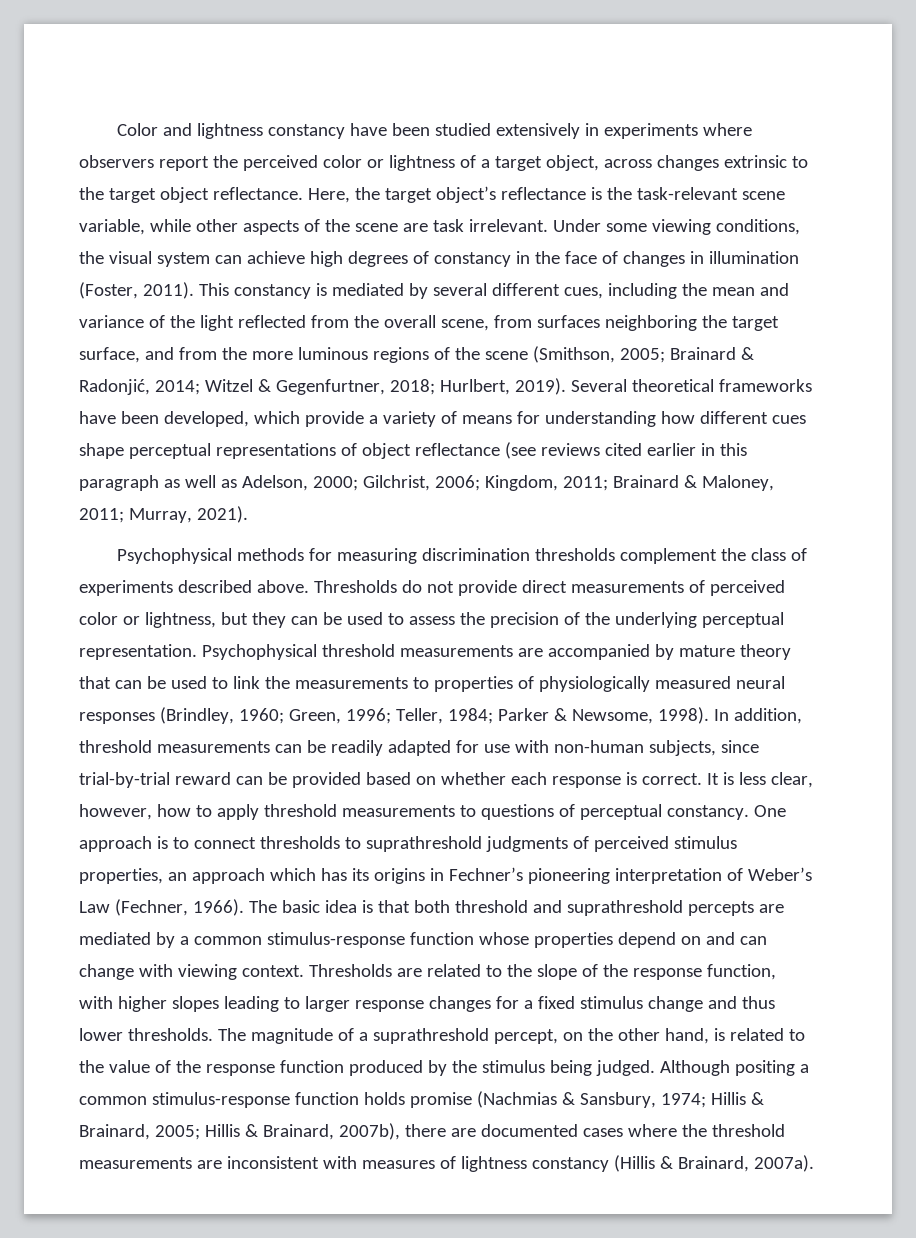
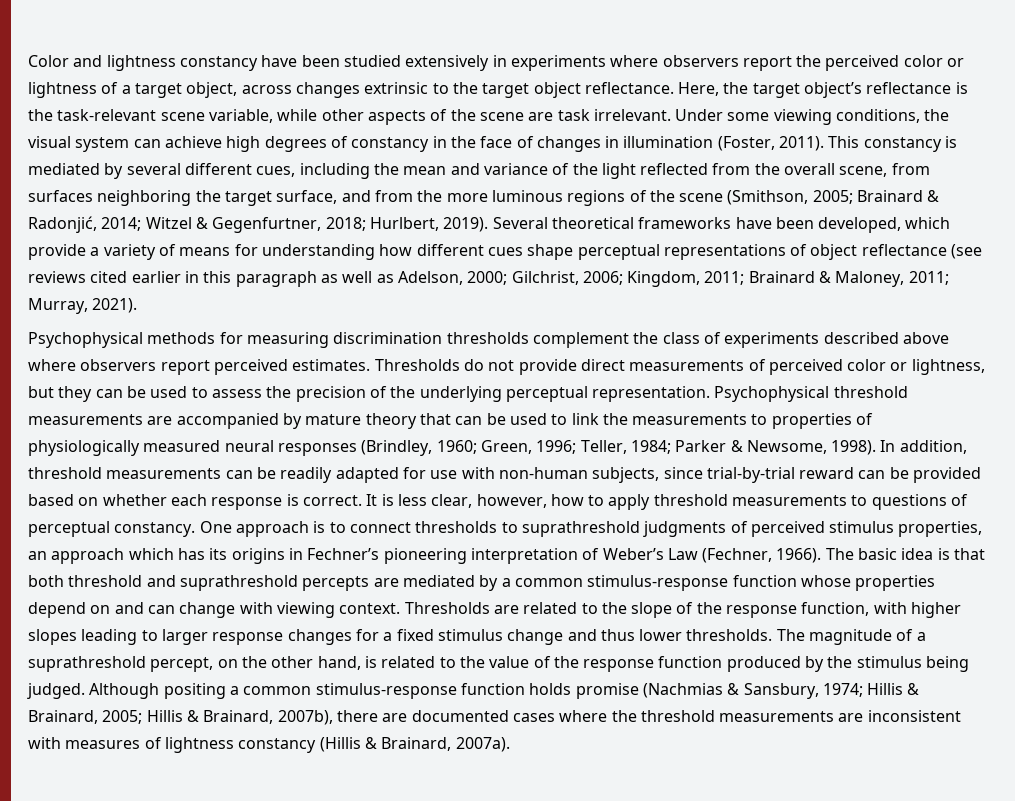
[256,580,309,593] above. -> [902,332,949,344] [28,359,371,375] above where observers report perceived estimates.

